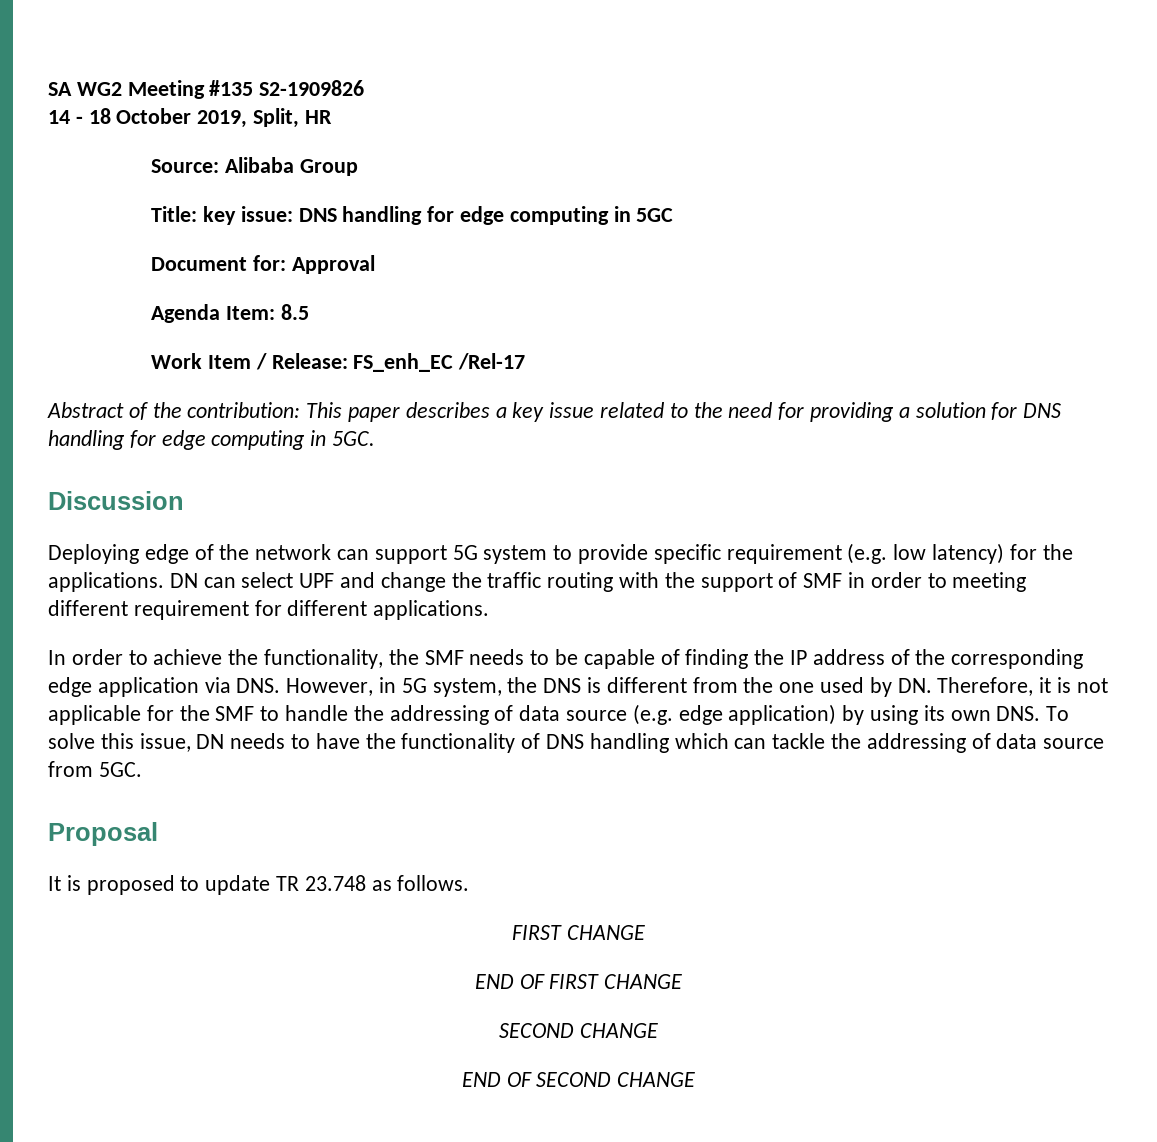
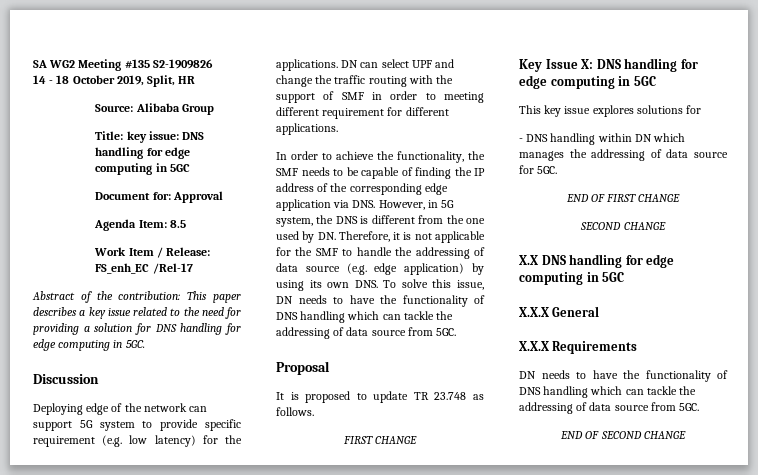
(645, 932) none -> [519,58,698,72] [519,75,656,89] [519,105,702,117] [519,133,686,145] [519,149,728,161] [519,165,558,174] // Key Issue X: DNS handling for edge computing in 5GC // This key issue explores solutions for // - DNS handling within DN which manages the addressing of data source for 5GC.
(658, 1030) none -> [519,254,675,268] [519,272,625,285] [519,306,600,317] [519,341,638,354] [519,370,728,382] [519,386,697,398] [519,402,700,414] // X.X DNS handling for edge computing in 5GC // X.X.X General // X.X.X Requirements // DN needs to have the functionality of DNS handling which can tackle the addressing of data source from 5GC.

